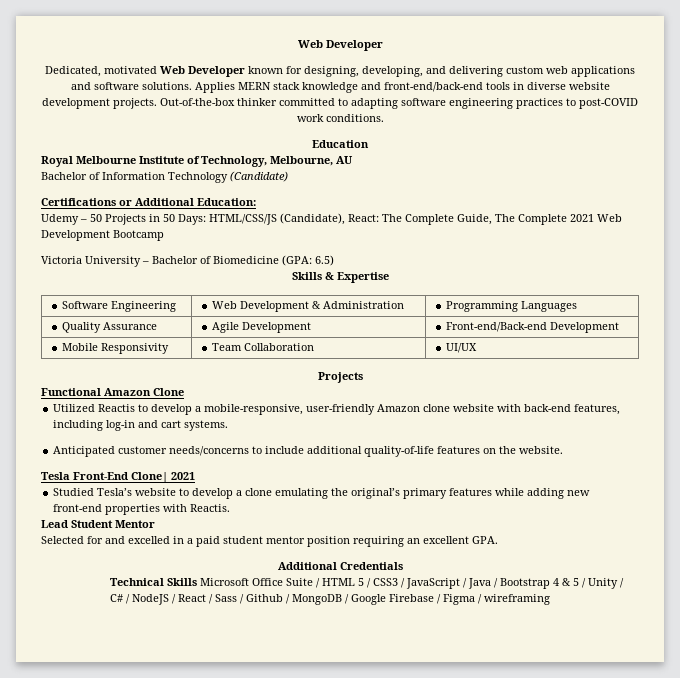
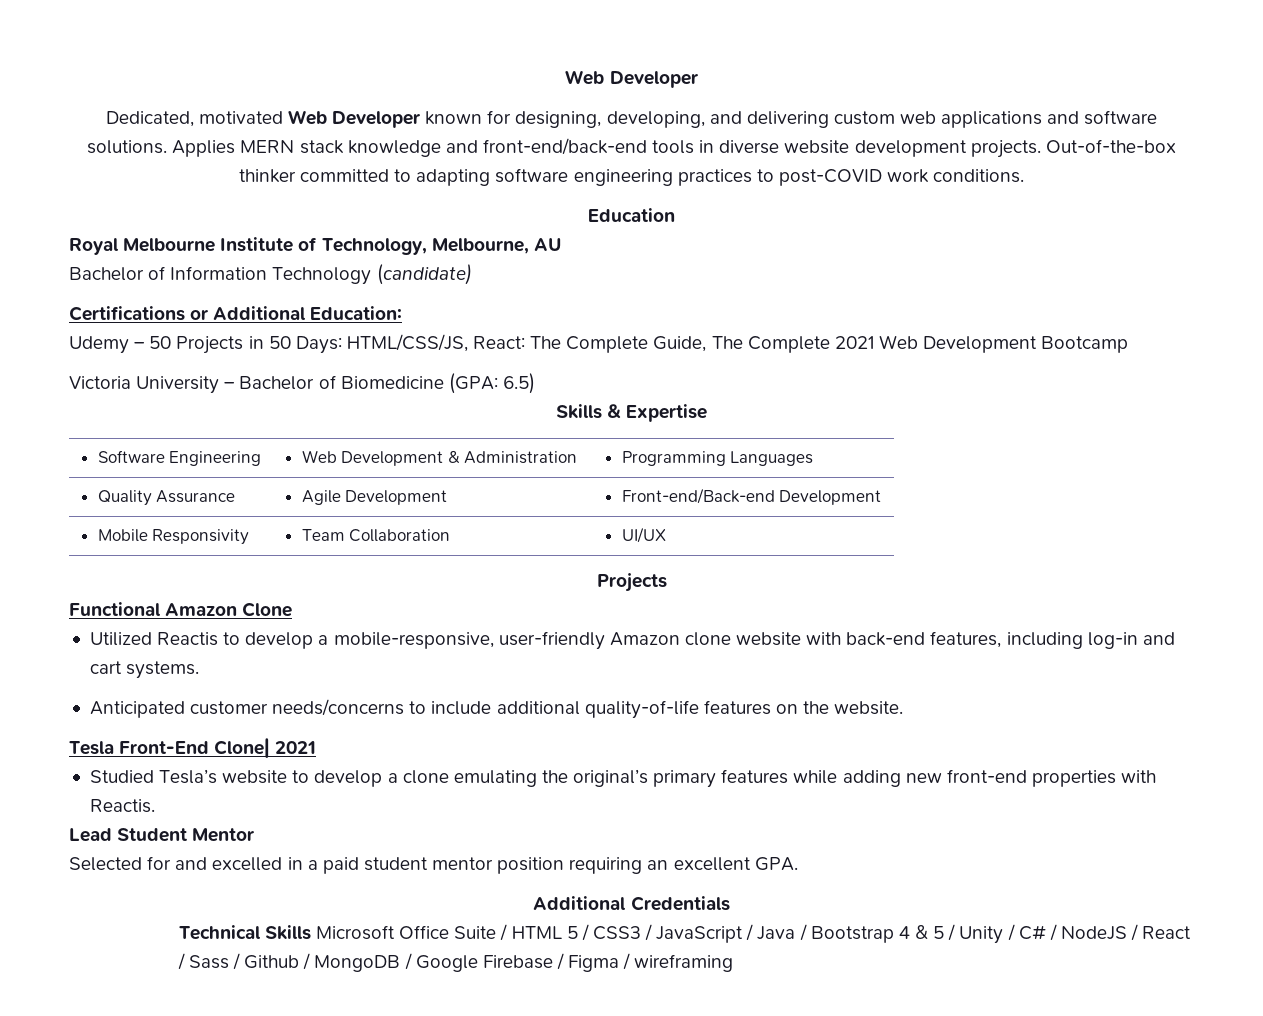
[230,171,288,182] (Candidate) -> [376,264,472,285] (candidate)
[209,213,345,225] HTML/CSS/JS (Candidate), -> [346,334,468,352] HTML/CSS/JS,

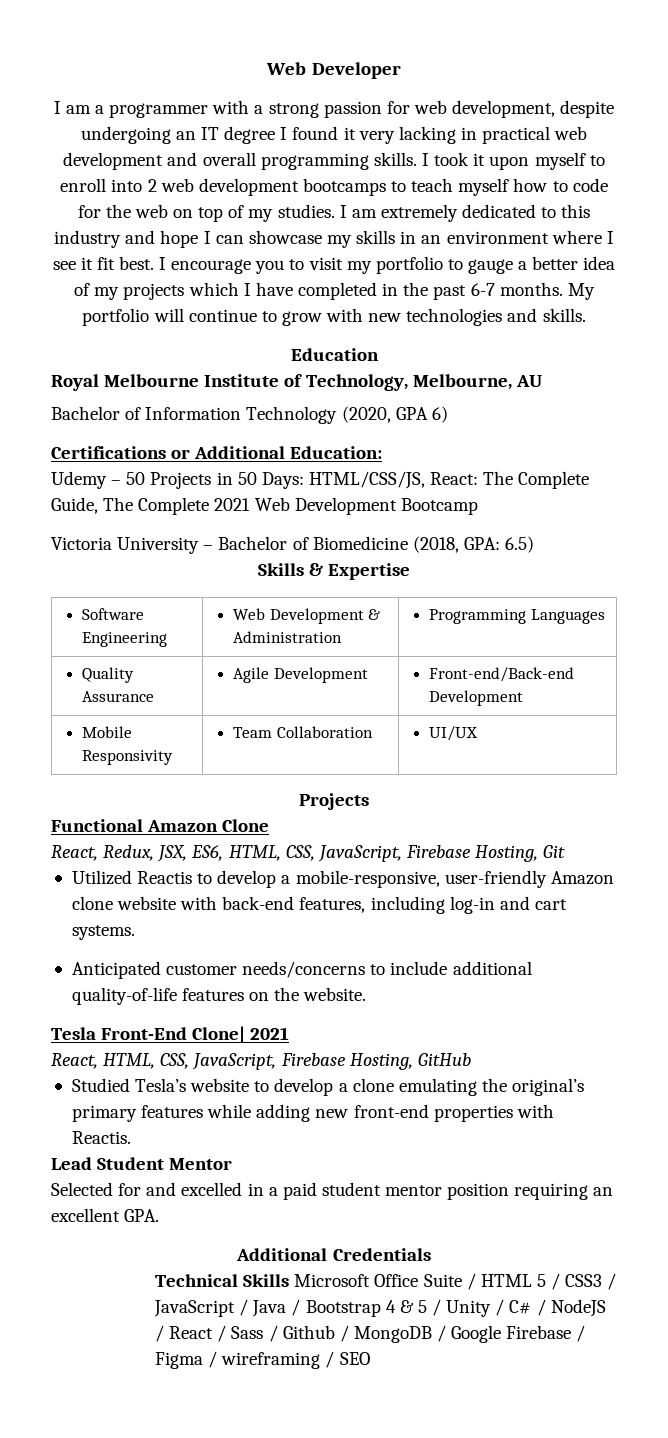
[105,110,1158,128] [87,138,1176,158] [238,168,1025,186] Dedicated, motivated Web Developer known for designing, developing, and delivering custom web applications and software solutions. Applies MERN stack knowledge and front-end/back-end tools in diverse website development projects. Out-of-the-box thinker committed to adapting software engineering practices to post-COVID work conditions. -> [53,100,615,118] [80,126,588,144] [63,152,605,170] [60,178,608,196] [77,204,591,222] [54,230,614,248] [52,256,616,274] [74,282,595,300] [82,308,586,326] I am a programmer with a strong passion for web development, despite undergoing an IT degree I found it very lacking in practical web development and overall programming skills. I took it upon myself to enroll into 2 web development bootcamps to teach myself how to code for the web on top of my studies. I am extremely dedicated to this industry and hope I can showcase my skills in an environment where I see it fit best. I encourage you to visit my portfolio to gauge a better idea of my projects which I have completed in the past 6-7 months. My portfolio will continue to grow with new technologies and skills.
[376,264,472,285] (candidate) -> [341,406,448,423] (2020, GPA 6)
[448,373,498,394] (GPA: -> [412,536,500,553] (2018, GPA:
(293, 609) none -> [51,845,566,862] // React, Redux, JSX, ES6, HTML, CSS, JavaScript, Firebase Hosting, Git
(317, 747) none -> [51,1053,471,1070] // React, HTML, CSS, JavaScript, Firebase Hosting, GitHub
(734, 963) none -> [325,1351,370,1368] / SEO

